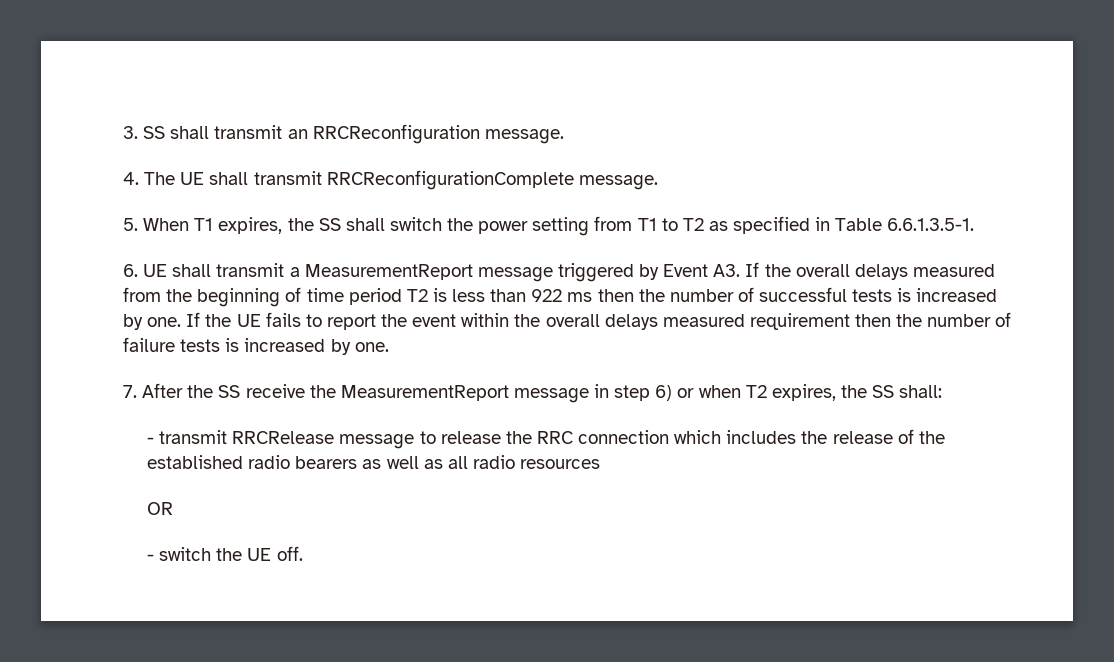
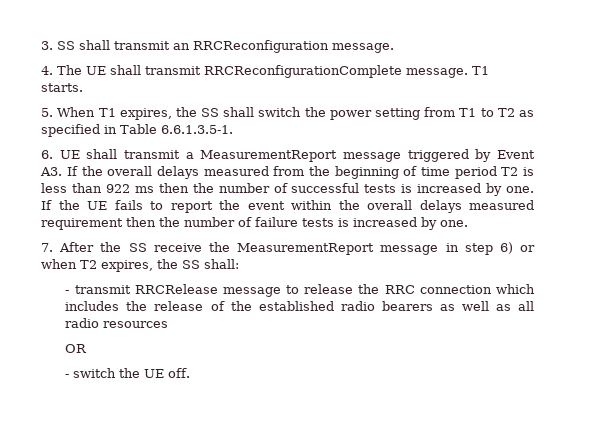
(658, 182) none -> [472,66,490,75] [41,83,84,92] T1 starts.

